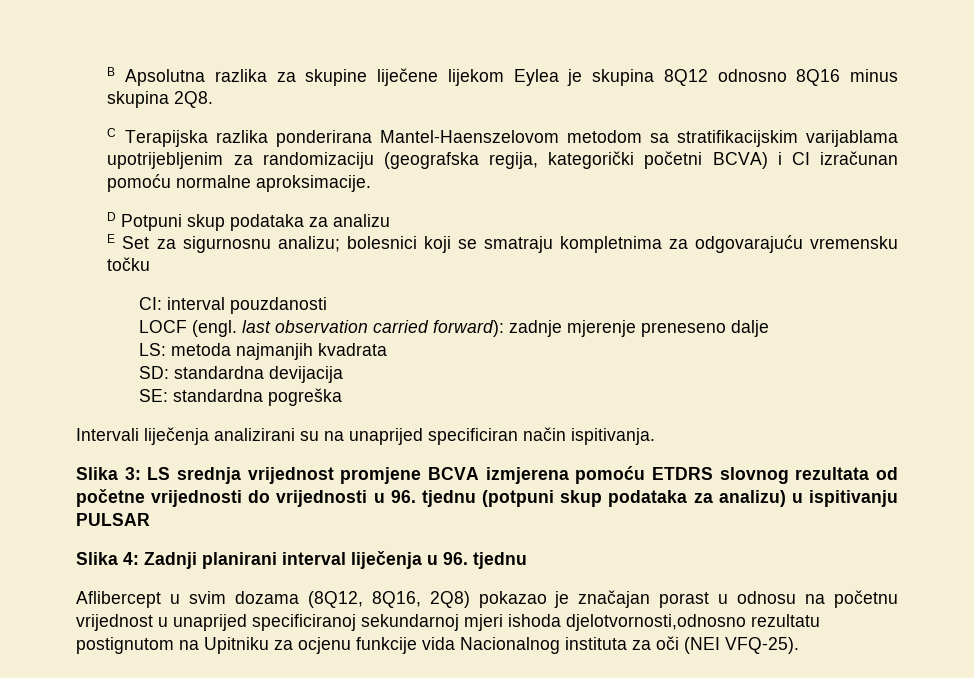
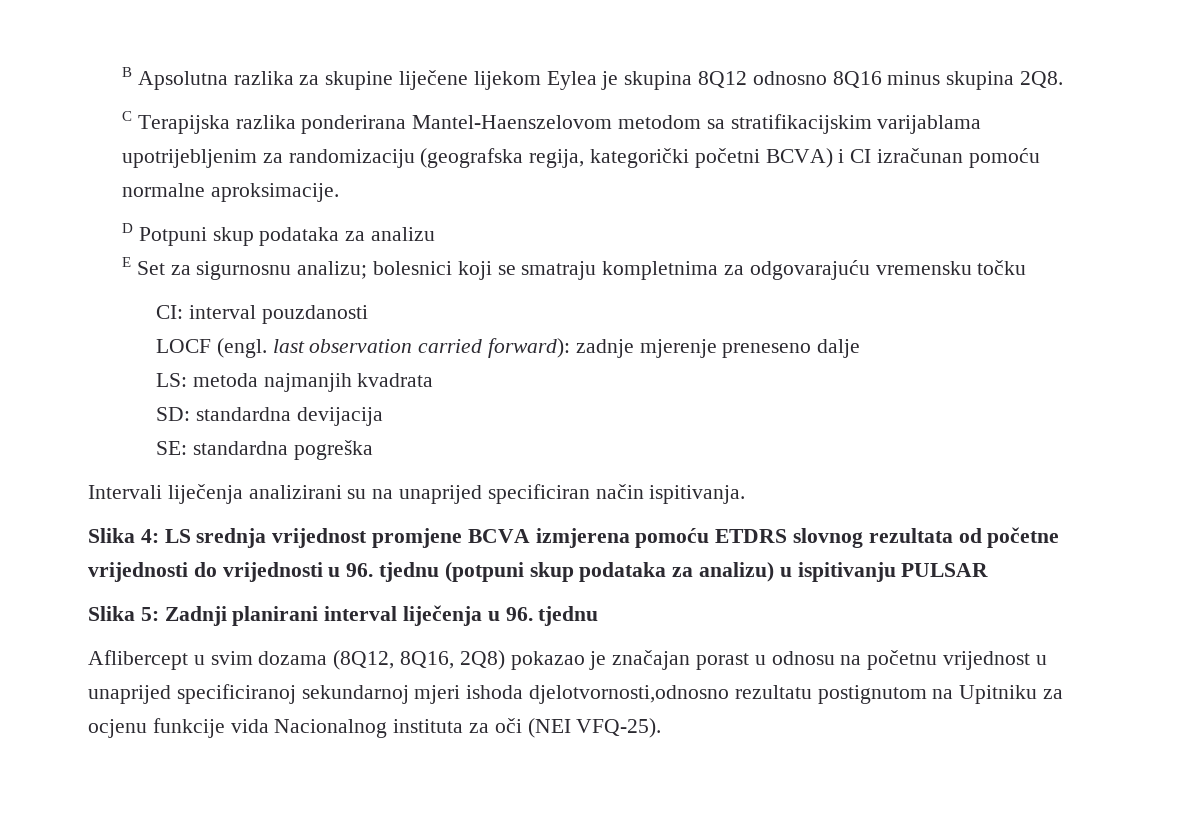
[124,467,141,480] 3: -> [140,529,159,543] 4:
[123,552,139,565] 4: -> [140,607,159,621] 5:

